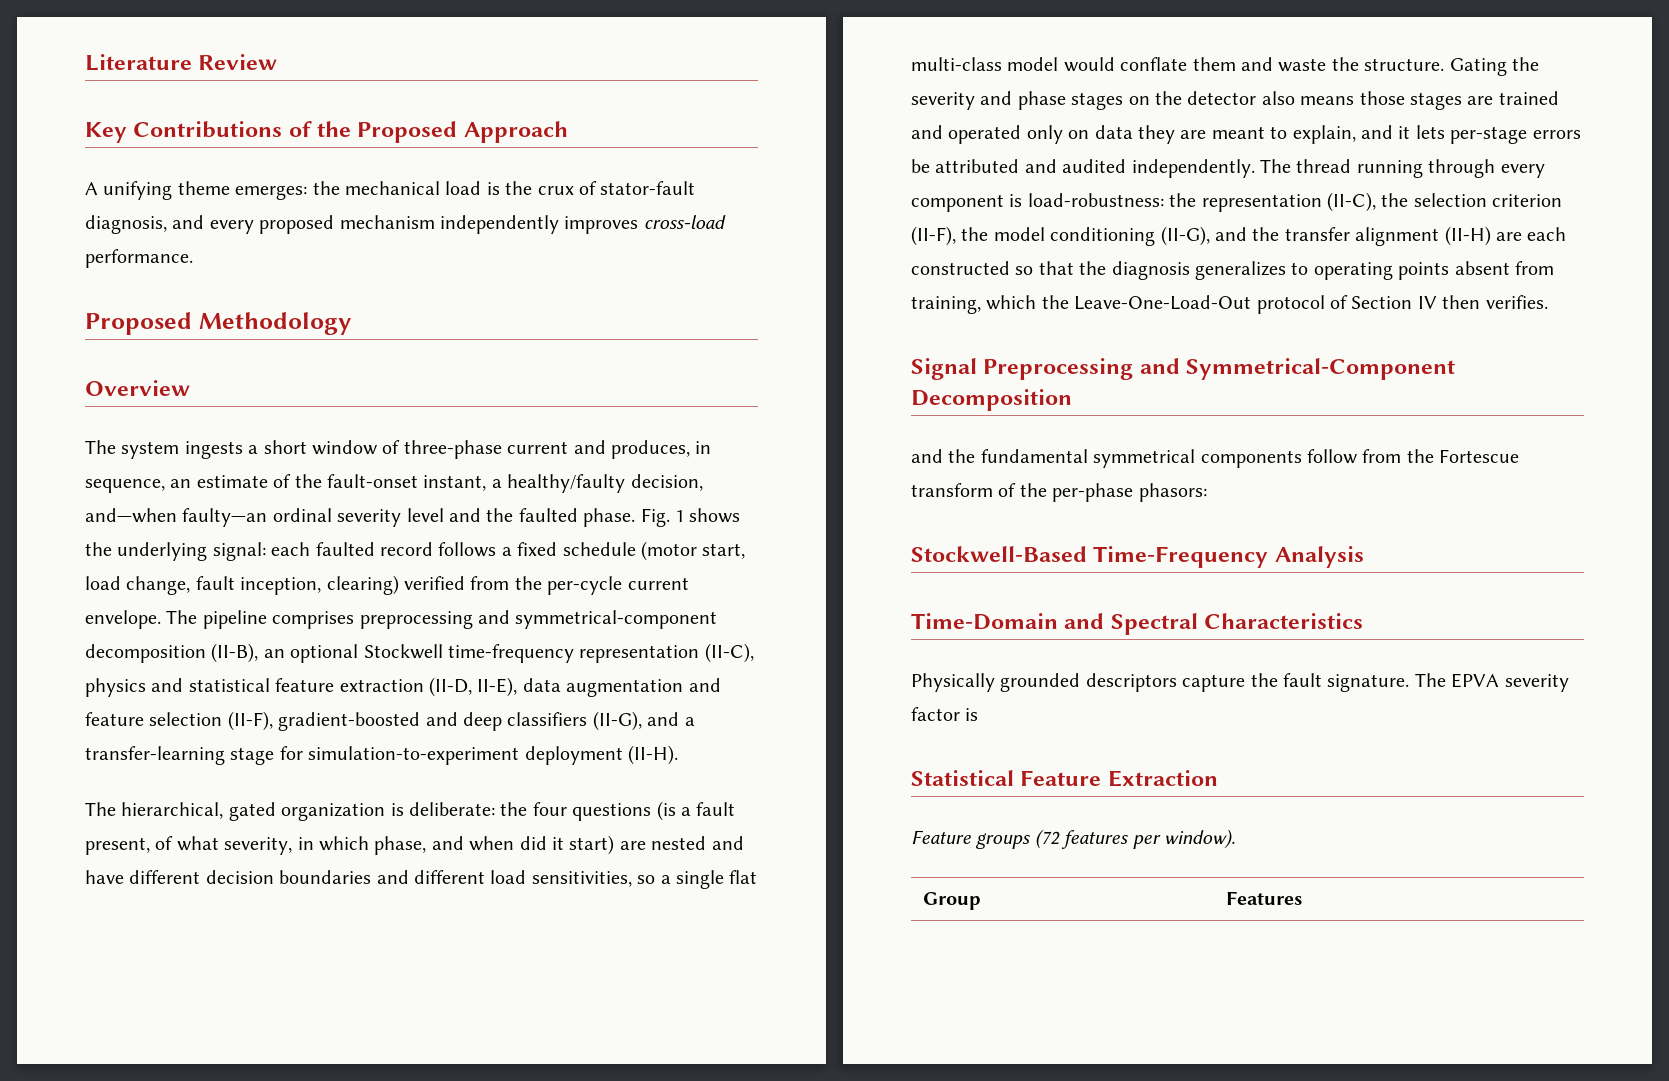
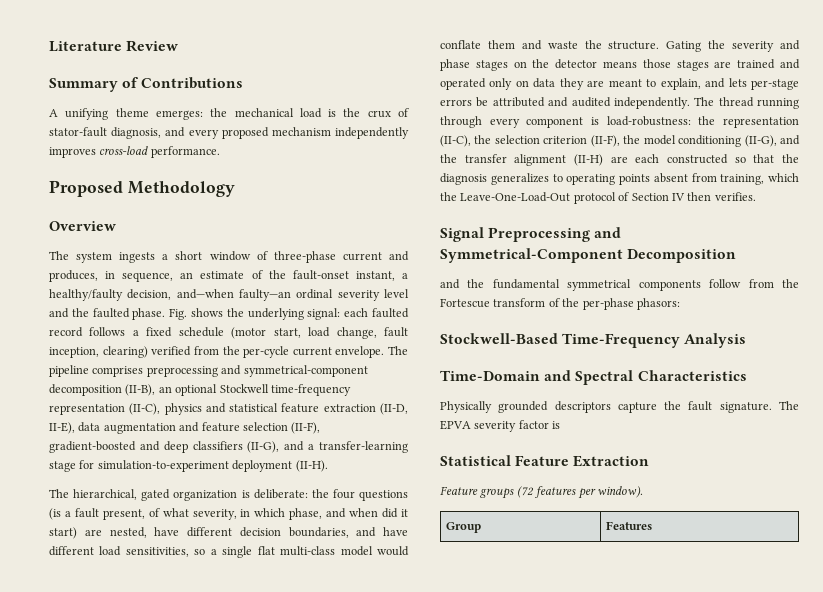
[85,122,127,143] Key -> [49,77,139,92] Summary of
[288,121,568,143] of the Proposed Approach -> (244, 83) none
[674,510,684,522] 1 -> (188, 314) none
[651,836,744,850] nested and -> [109,527,147,538] nested,
[279,870,409,884] boundaries and -> [288,527,408,538] boundaries, and have
[1261,91,1295,105] also -> (598, 64) none
[1398,126,1411,139] it -> (726, 83) none

